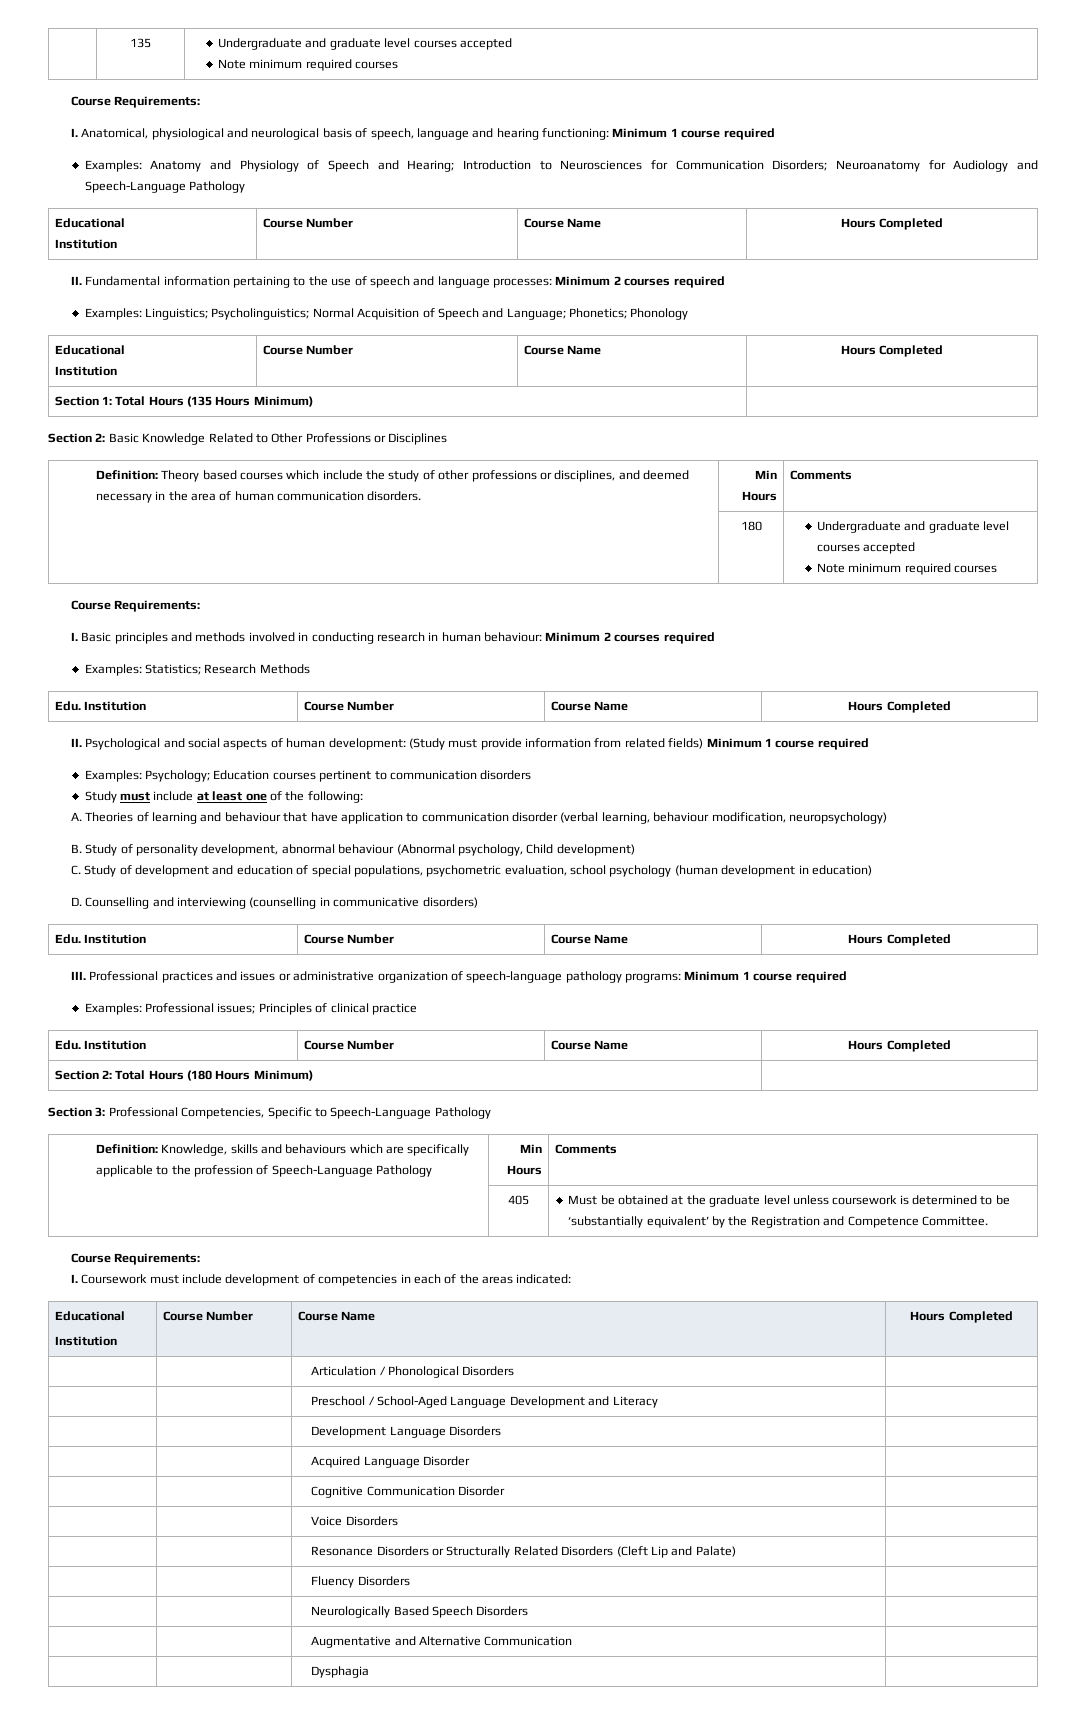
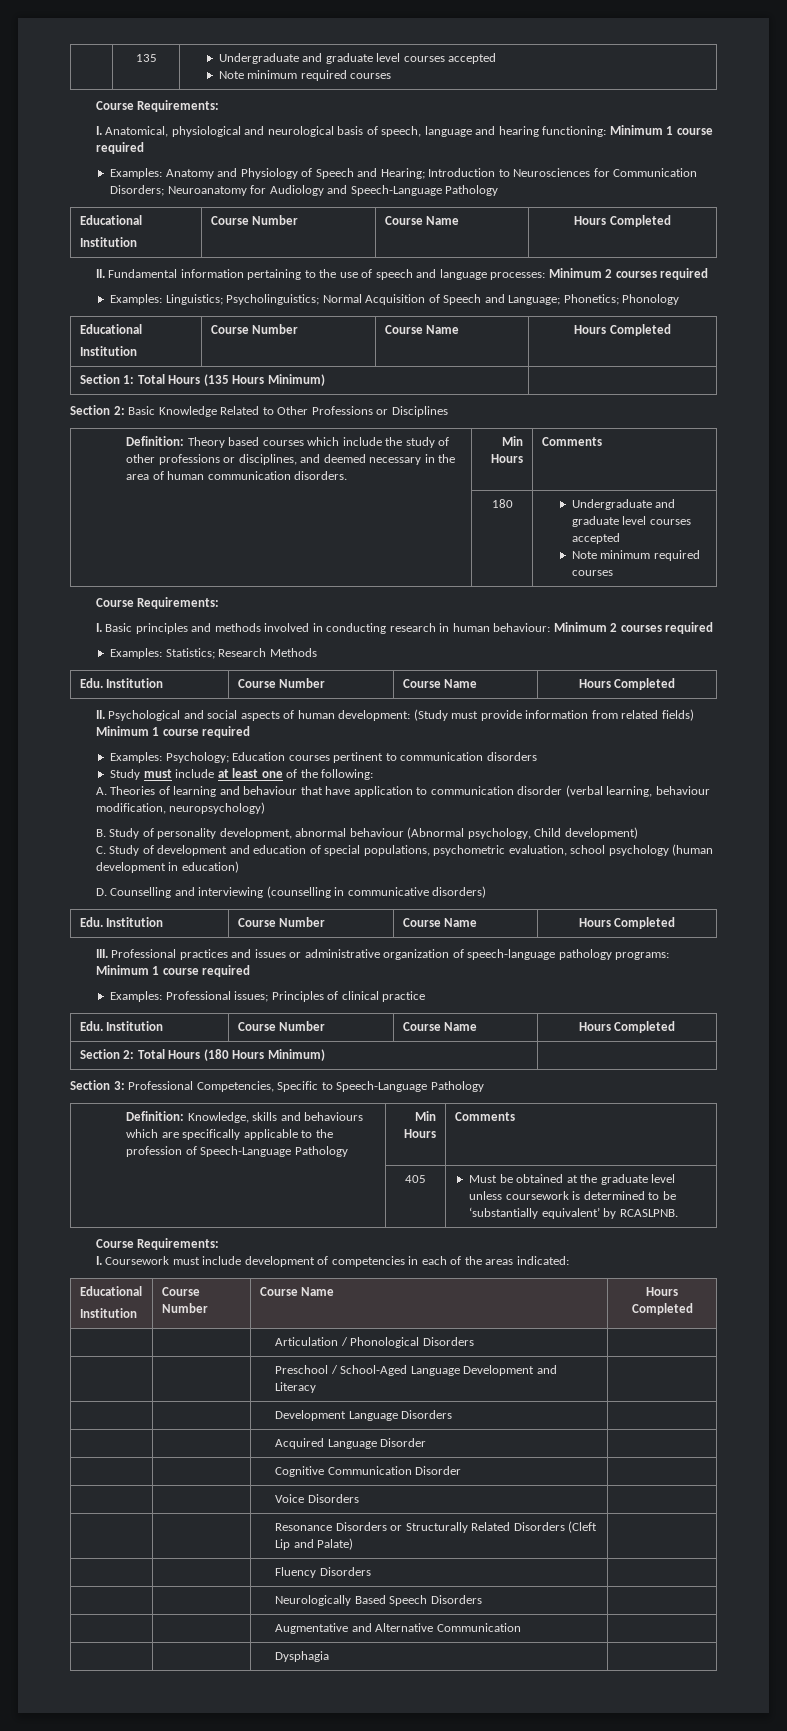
[728,1216,988,1228] the Registration and Competence Committee. -> [619,1209,678,1217] RCASLPNB.

